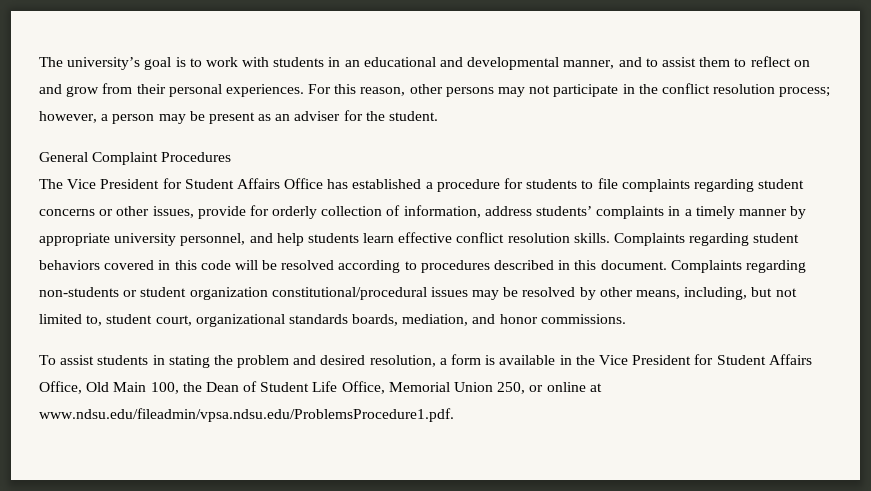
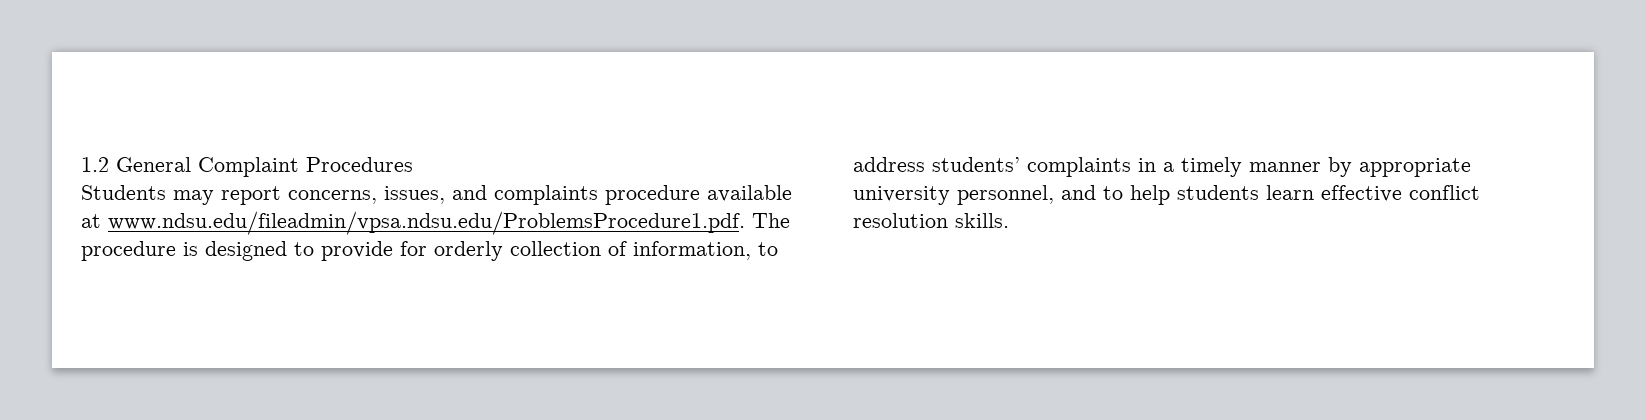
[39,56,810,70] [39,83,831,97] [39,110,439,124] [39,152,232,165] [39,178,805,192] [39,206,194,218] The university’s goal is to work with students in an educational and developmental manner, and to assist them to reflect on and grow from their personal experiences. For this reason, other persons may not participate in the conflict resolution process; however, a person may be present as an adviser for the student. // General Complaint Procedures // The Vice President for Student Affairs Office has established a procedure for students to file complaints regarding student concerns or other issues, -> [81,157,413,177] [81,185,792,205] [81,211,790,235] [81,241,314,261] 1.2 General Complaint Procedures // Students may report concerns, issues, and complaints procedure available at www.ndsu.edu/fileadmin/vpsa.ndsu.edu/ProblemsProcedure1.pdf. The procedure is designed to
(481, 211) none -> [758,242,778,256] to
(273, 238) none -> [1103,186,1123,200] to
[614,233,800,246] [39,260,806,273] [39,287,797,300] [39,314,626,327] [39,354,812,368] [39,381,602,394] [39,408,454,422] Complaints regarding student behaviors covered in this code will be resolved according to procedures described in this document. Complaints regarding non-students or student organization constitutional/procedural issues may be resolved by other means, including, but not limited to, student court, organizational standards boards, mediation, and honor commissions. // To assist students in stating the problem and desired resolution, a form is available in the Vice President for Student Affairs Office, Old Main 100, the Dean of Student Life Office, Memorial Union 250, or online at www.ndsu.edu/fileadmin/vpsa.ndsu.edu/ProblemsProcedure1.pdf. -> (1009, 220) none

